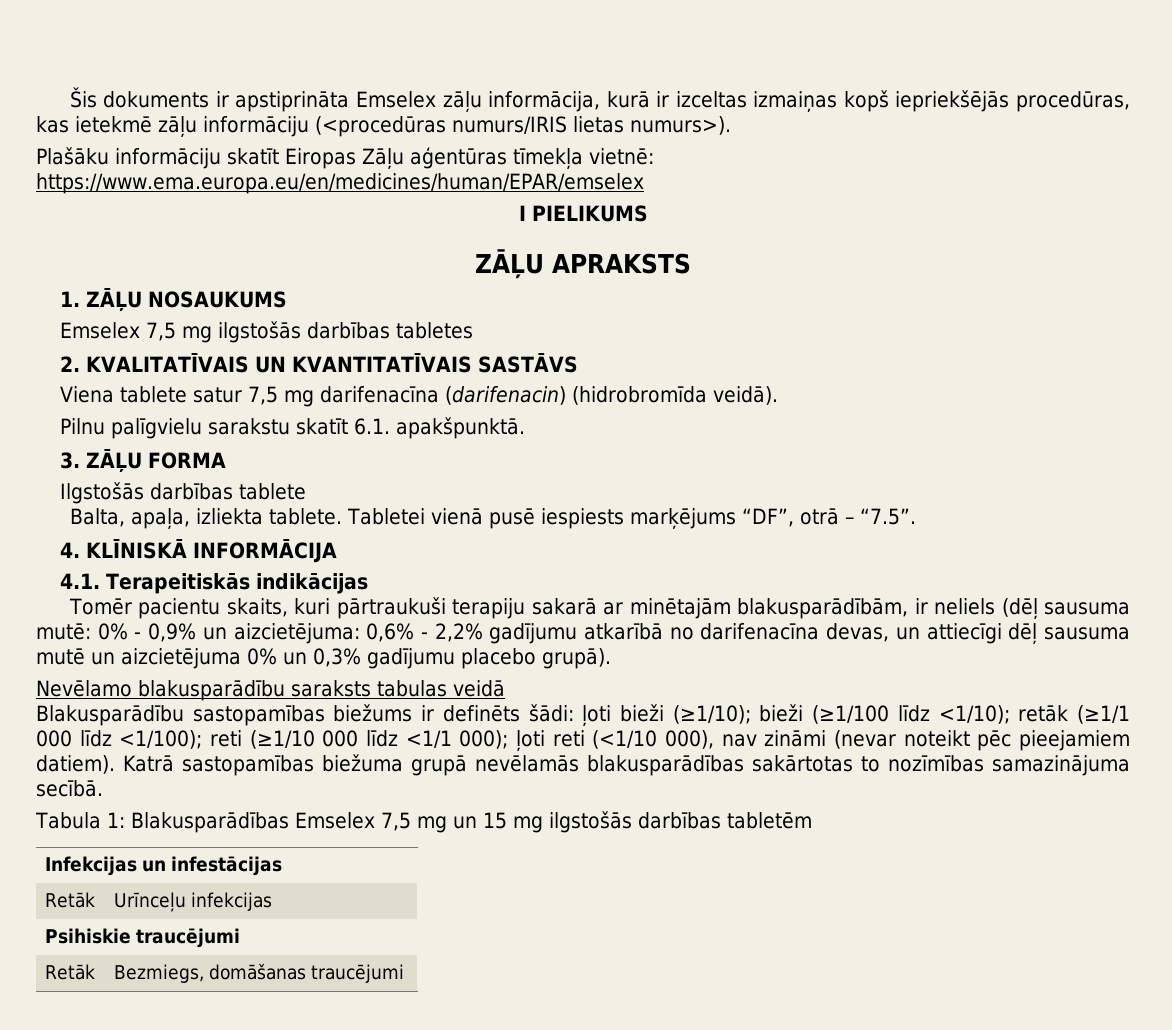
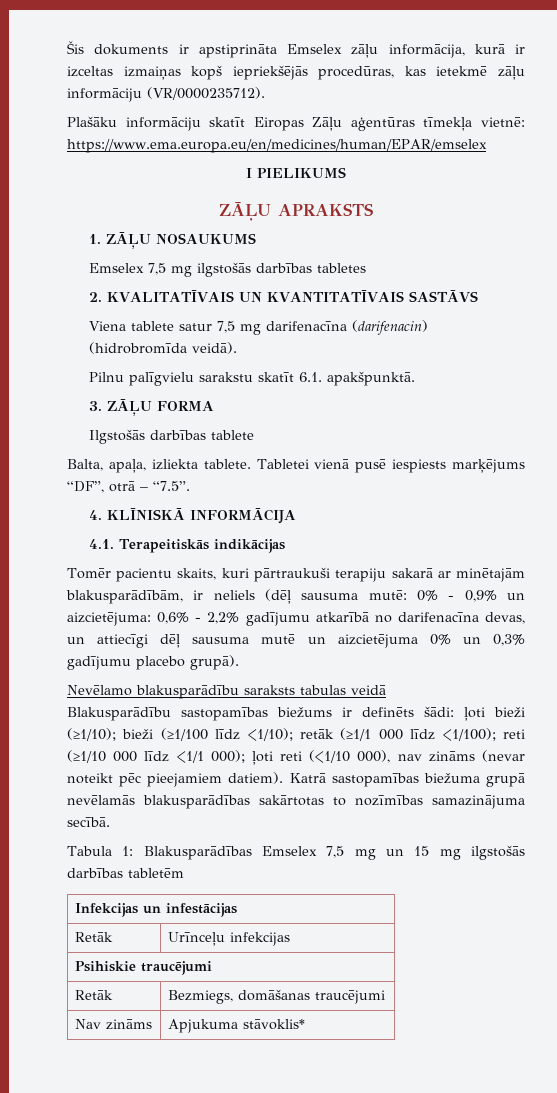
[315,116,731,137] (<procedūras numurs/IRIS lietas numurs>). -> [147,87,265,100] (VR/0000235712).
[764,730,827,747] zināmi -> [428,751,475,762] zināms
(405, 973) none -> [74,1019,152,1030] [167,1019,305,1033] // Nav zināms | Apjukuma stāvoklis*

